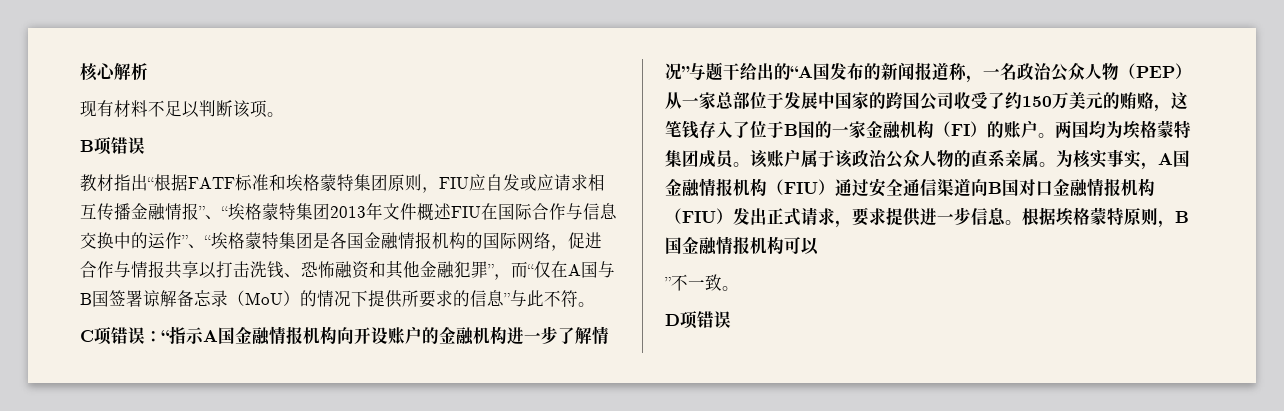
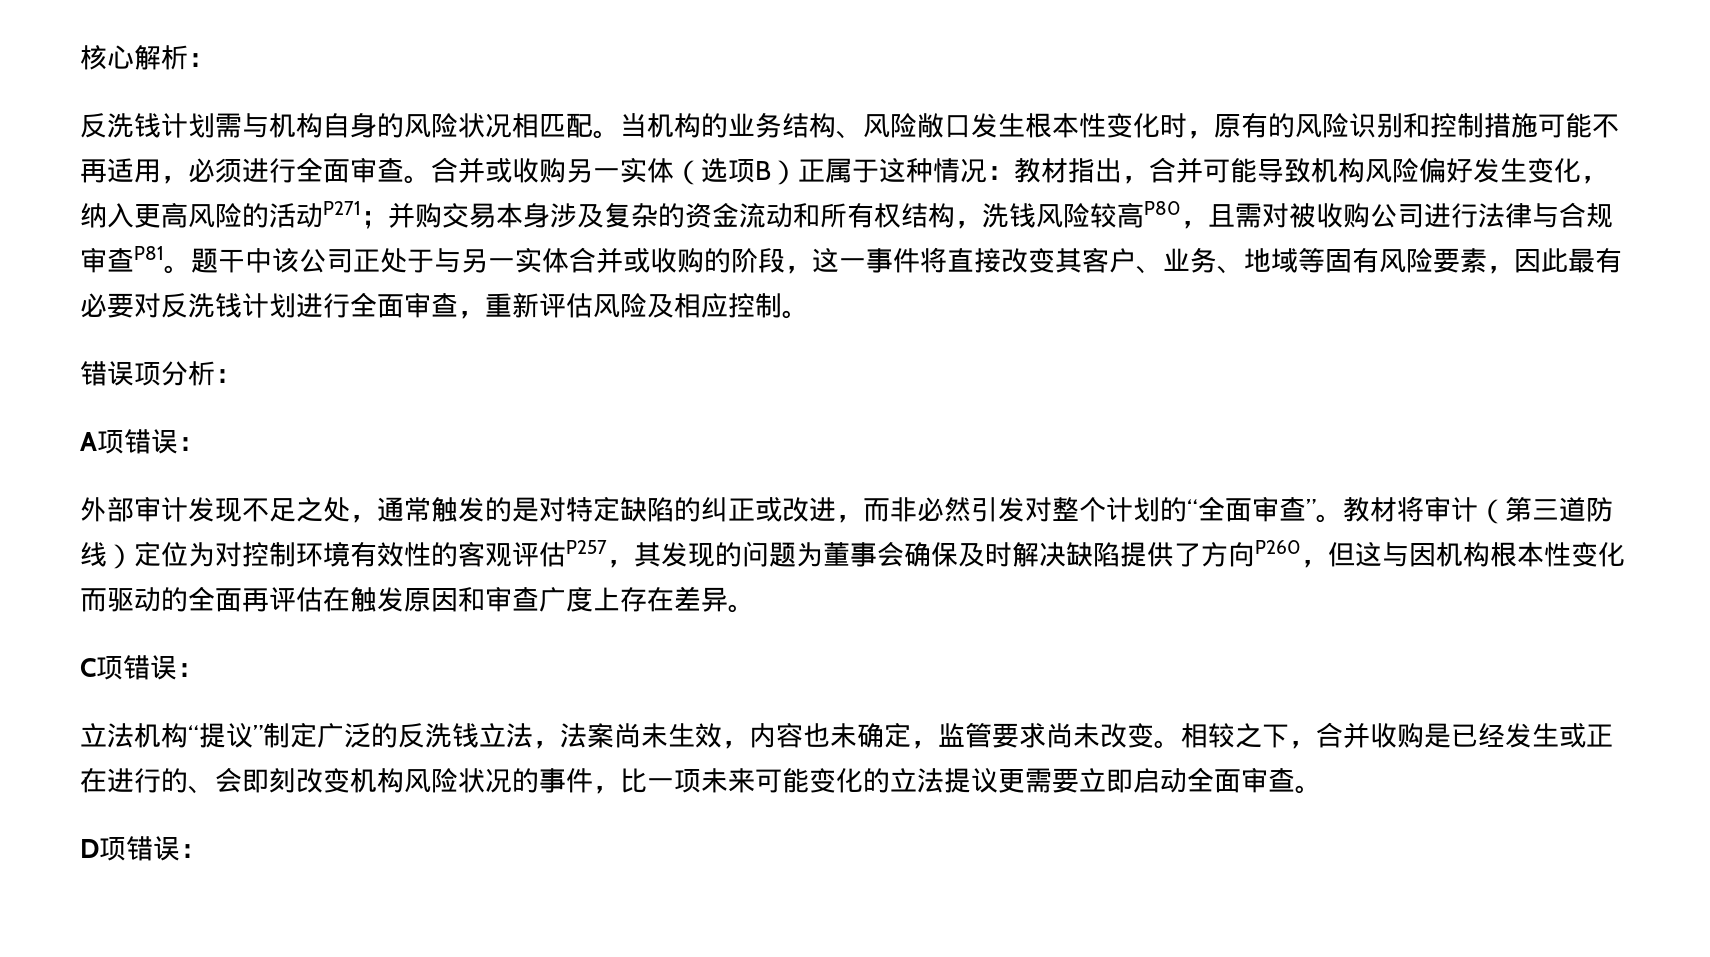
[80,100,284,118] [80,137,145,155] [80,174,605,193] [80,202,617,221] [80,232,602,251] [80,261,615,280] [80,290,595,308] [80,326,609,346] [665,62,1192,83] [665,92,1188,112] [665,120,1191,140] [665,149,1190,170] [665,178,1155,198] [665,207,1189,228] [665,236,819,256] [665,274,722,291] // 现有材料不足以判断该项。 // B项错误 // 教材指出“根据FATF标准和埃格蒙特集团原则，FIU应自发或应请求相互传播金融情报”、“埃格蒙特集团2013年文件概述FIU在国际合作与信息交换中的运作”、“埃格蒙特集团是各国金融情报机构的国际网络，促进合作与情报共享以打击洗钱、恐怖融资和其他金融犯罪”，而“仅在A国与B国签署谅解备忘录（MoU）的情况下提供所要求的信息”与此不符。 // C项错误：“指示A国金融情报机构向开设账户的金融机构进一步了解情况”与题干给出的“A国发布的新闻报道称，一名政治公众人物（PEP）从一家总部位于发展中国家的跨国公司收受了约150万美元的贿赂，这笔钱存入了位于B国的一家金融机构（FI）的账户。两国均为埃格蒙特集团成员。该账户属于该政治公众人物的直系亲属。为核实事实，A国金融情报机构（FIU）通过安全通信渠道向B国对口金融情报机构（FIU）发出正式请求，要求提供进一步信息。根据埃格蒙特原则，B国金融情报机构可以 // ”不一致 -> [188,53,215,67] [80,112,1619,139] [80,157,1608,185] [80,201,1181,229] [1181,202,1613,229] [80,246,164,273] [164,247,1622,274] [80,292,809,319] [80,361,242,386] [80,429,205,454] [80,496,1613,524] [80,540,607,569] [607,540,1301,568] [1301,542,1625,568] [80,586,755,613] [80,655,204,680] [80,722,1613,749] [80,767,1295,794] ： // 反洗钱计划需与机构自身的风险状况相匹配。当机构的业务结构、风险敞口发生根本性变化时，原有的风险识别和控制措施可能不再适用，必须进行全面审查。合并或收购另一实体（选项B）正属于这种情况：教材指出，合并可能导致机构风险偏好发生变化，纳入更高风险的活动P271；并购交易本身涉及复杂的资金流动和所有权结构，洗钱风险较高P80，且需对被收购公司进行法律与合规审查P81。题干中该公司正处于与另一实体合并或收购的阶段，这一事件将直接改变其客户、业务、地域等固有风险要素，因此最有必要对反洗钱计划进行全面审查，重新评估风险及相应控制。 // 错误项分析： // A项错误： // 外部审计发现不足之处，通常触发的是对特定缺陷的纠正或改进，而非必然引发对整个计划的“全面审查”。教材将审计（第三道防线）定位为对控制环境有效性的客观评估P257，其发现的问题为董事会确保及时解决缺陷提供了方向P260，但这与因机构根本性变化而驱动的全面再评估在触发原因和审查广度上存在差异。 // C项错误： // 立法机构“提议”制定广泛的反洗钱立法，法案尚未生效，内容也未确定，监管要求尚未改变。相较之下，合并收购是已经发生或正在进行的、会即刻改变机构风险状况的事件，比一项未来可能变化的立法提议更需要立即启动全面审查
(731, 319) none -> [180,844,207,858] ：

